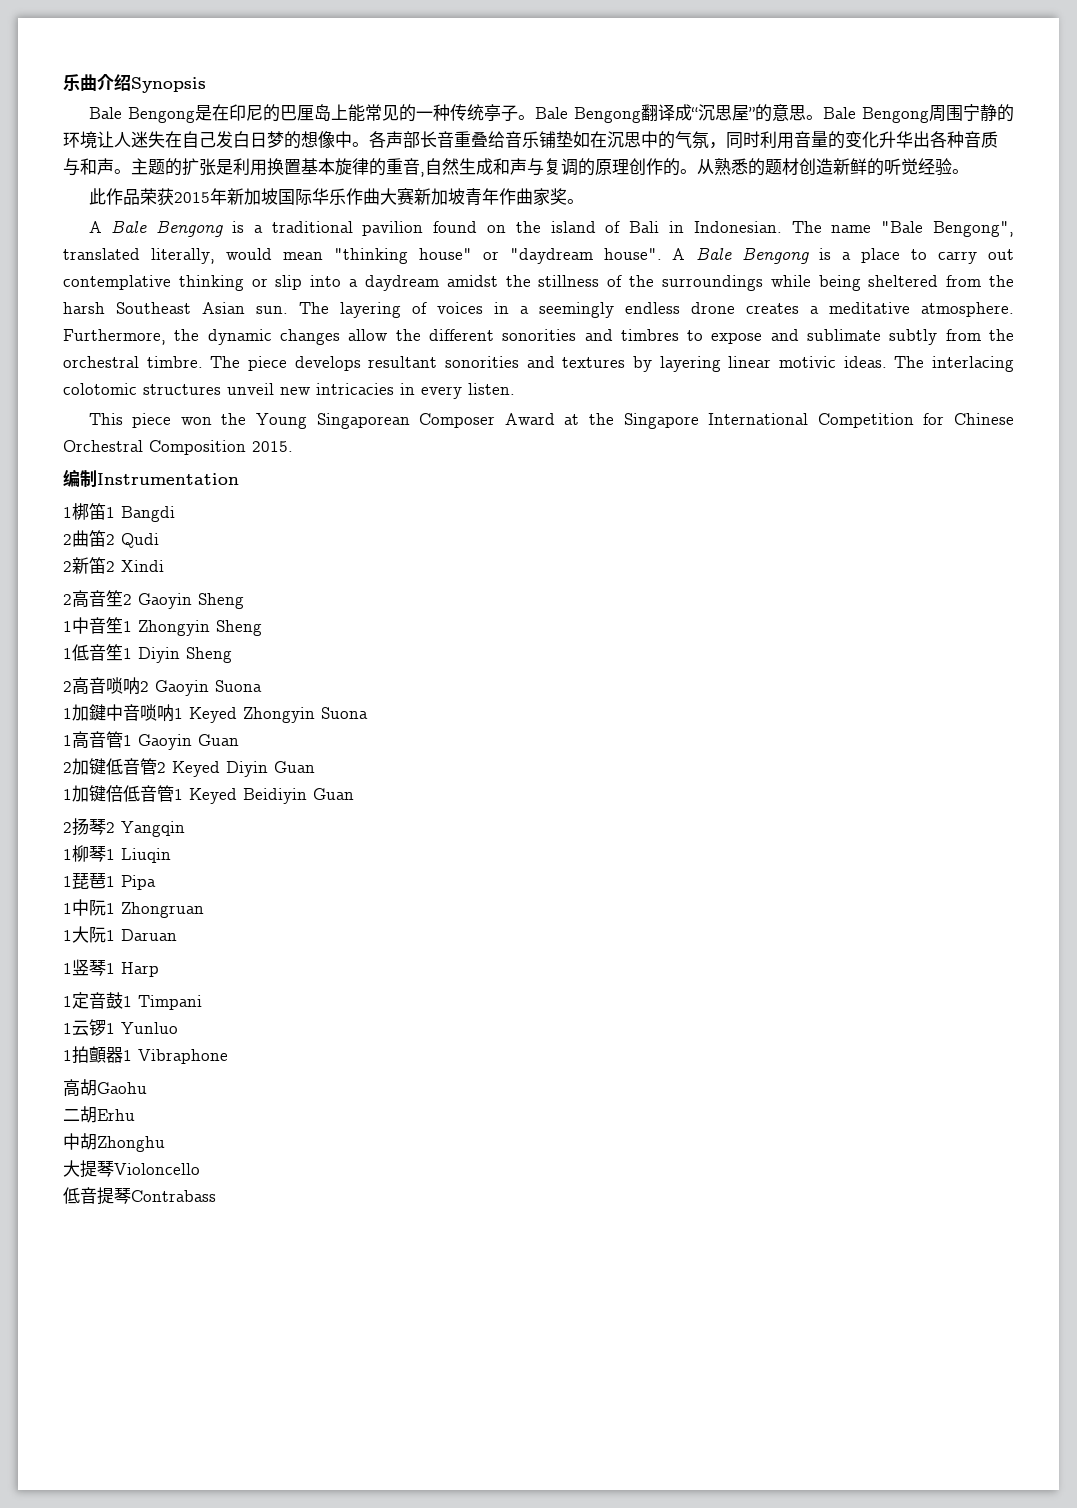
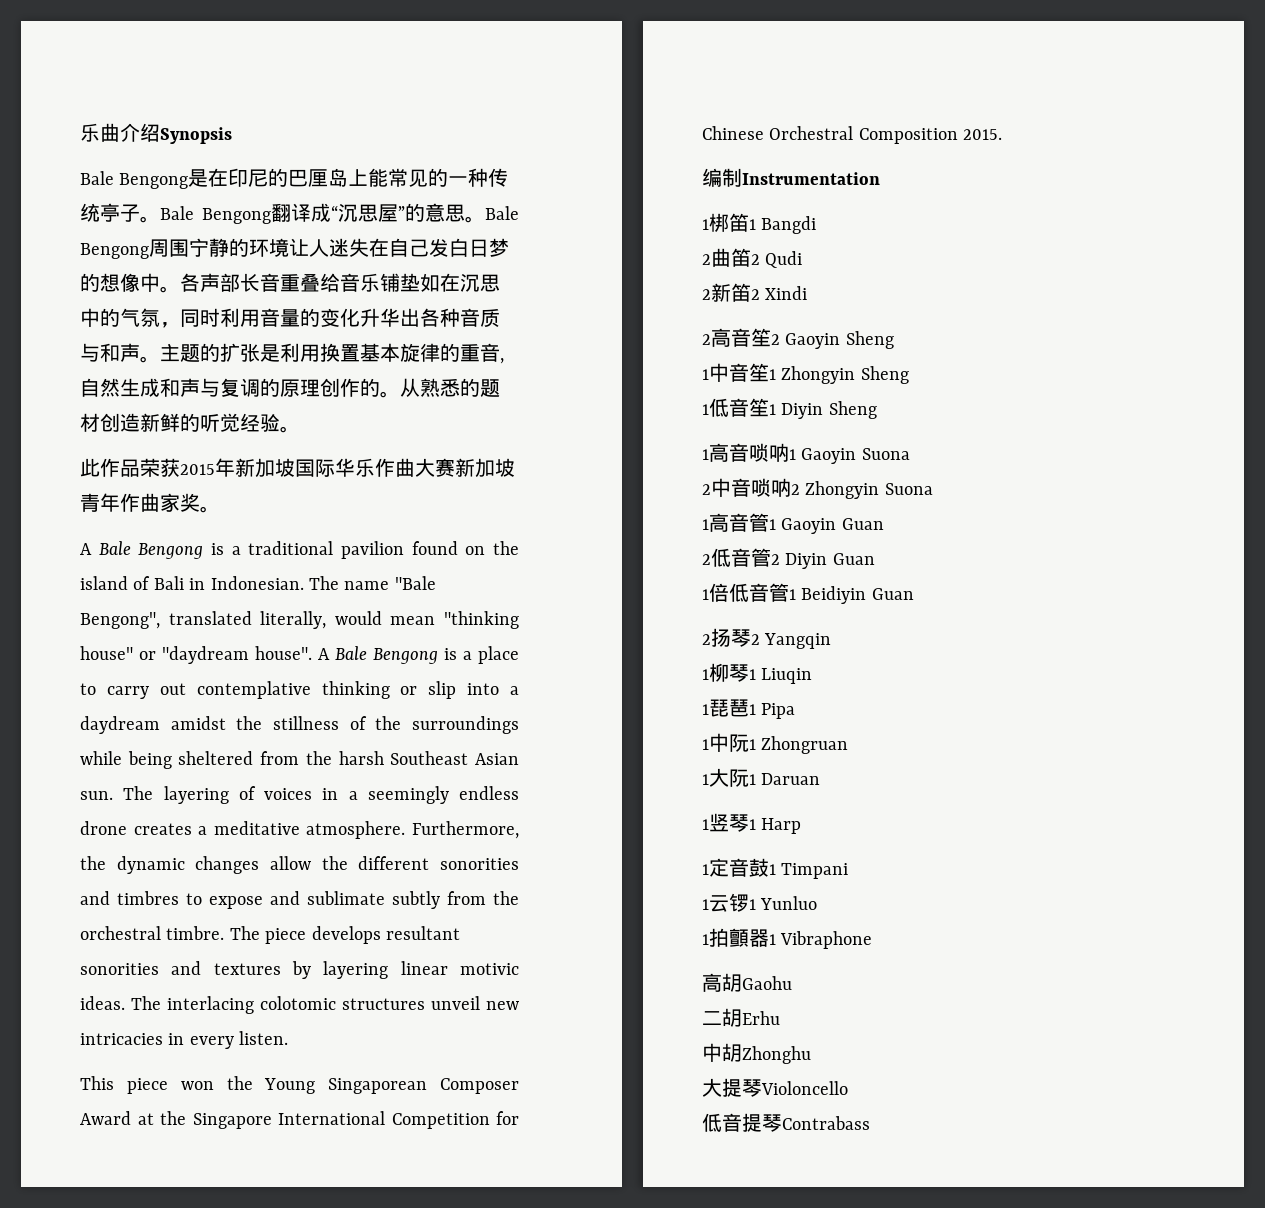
[63,681,72,692] 2 -> [702,449,709,460] 1
[140,681,149,692] 2 -> [789,449,796,460] 1
[63,704,237,723] 1加鍵中音唢呐1 Keyed -> [702,478,800,497] 2中音唢呐2
[72,758,106,775] 加键 -> (711, 559) none
[172,761,220,777] Keyed -> (780, 559) none
[72,785,106,802] 加键 -> (709, 594) none
[189,788,237,804] Keyed -> (796, 594) none

